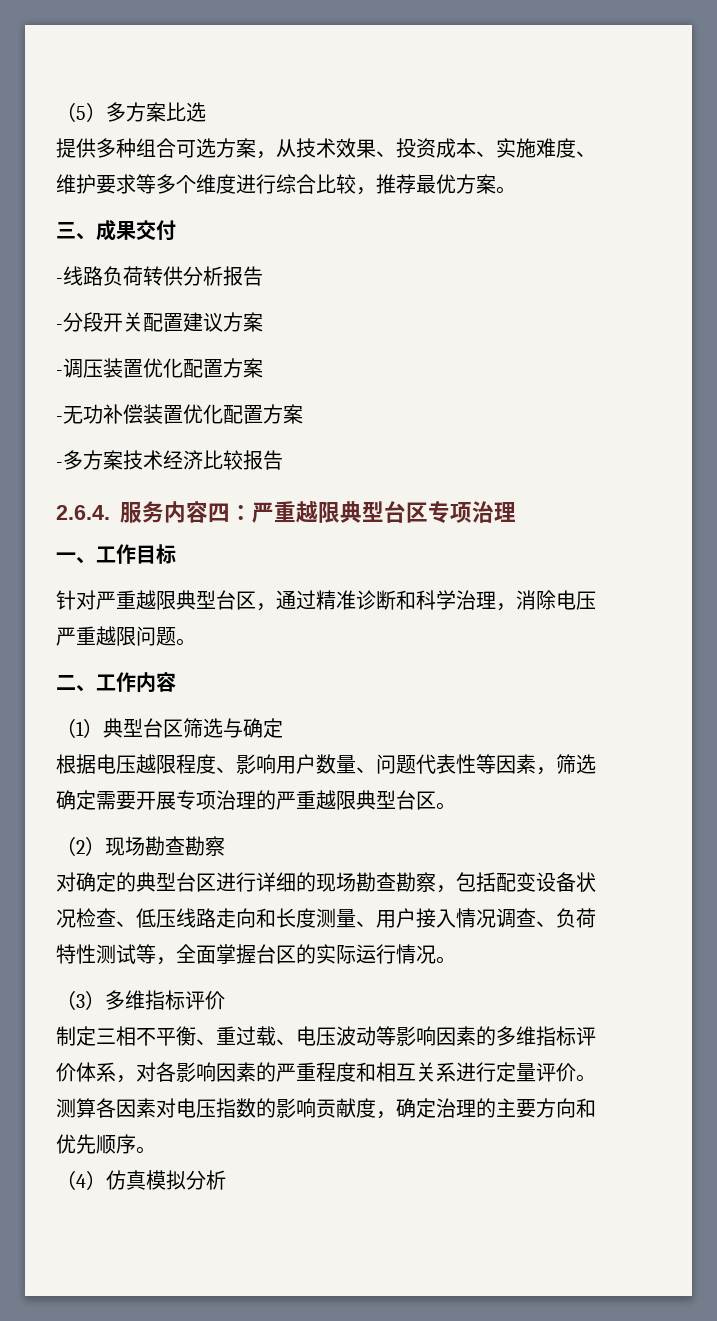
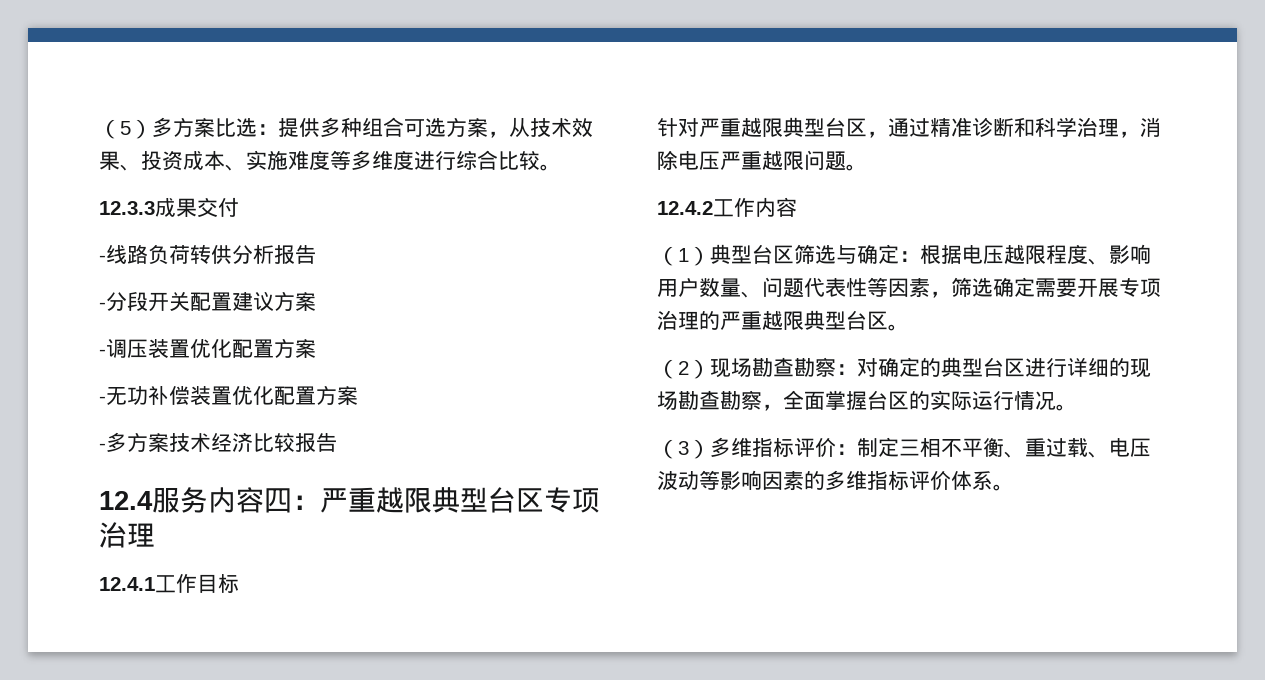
(206, 112) // -> [257,124,278,135] ：
[576,151,596,157] [56,174,196,194] 、维护要求等多个 -> [330,150,372,170] 等多
[356,174,516,195] [56,222,96,240] ，推荐最优方案。 // 三、 -> [540,164,561,171] [99,201,155,215] 。 // 12.3.3
[56,505,110,520] 2.6.4. -> [99,491,153,510] 12.4
[56,552,96,564] 一、 -> [99,577,155,591] 12.4.1
[56,675,96,692] 二、 -> [657,201,713,215] 12.4.2
(283, 728) // -> [899,251,920,262] ：
(225, 846) // -> [836,364,857,375] ：
[456,872,596,892] [56,908,596,928] [56,944,176,965] 包括配变设备状况检查、低压线路走向和长度测量、用户接入情况调查、负荷特性测试等， -> (783, 407) none
(225, 1000) // -> [836,444,857,455] ：
[116,1062,596,1083] [56,1098,596,1119] [56,1134,156,1154] [56,1170,226,1190] ，对各影响因素的严重程度和相互关系进行定量评价。测算各因素对电压指数的影响贡献度，确定治理的主要方向和优先顺序。 // （4）仿真模拟分析 -> [993,484,1014,491] 。

